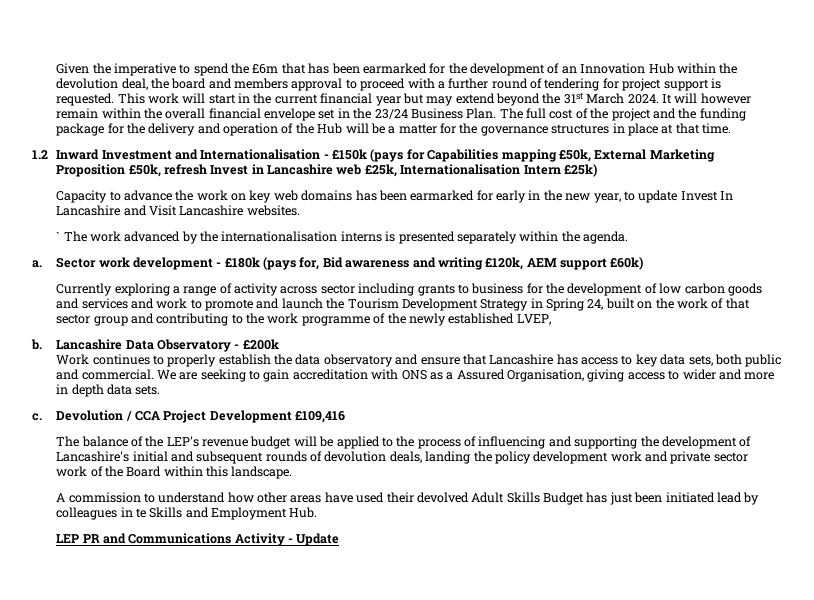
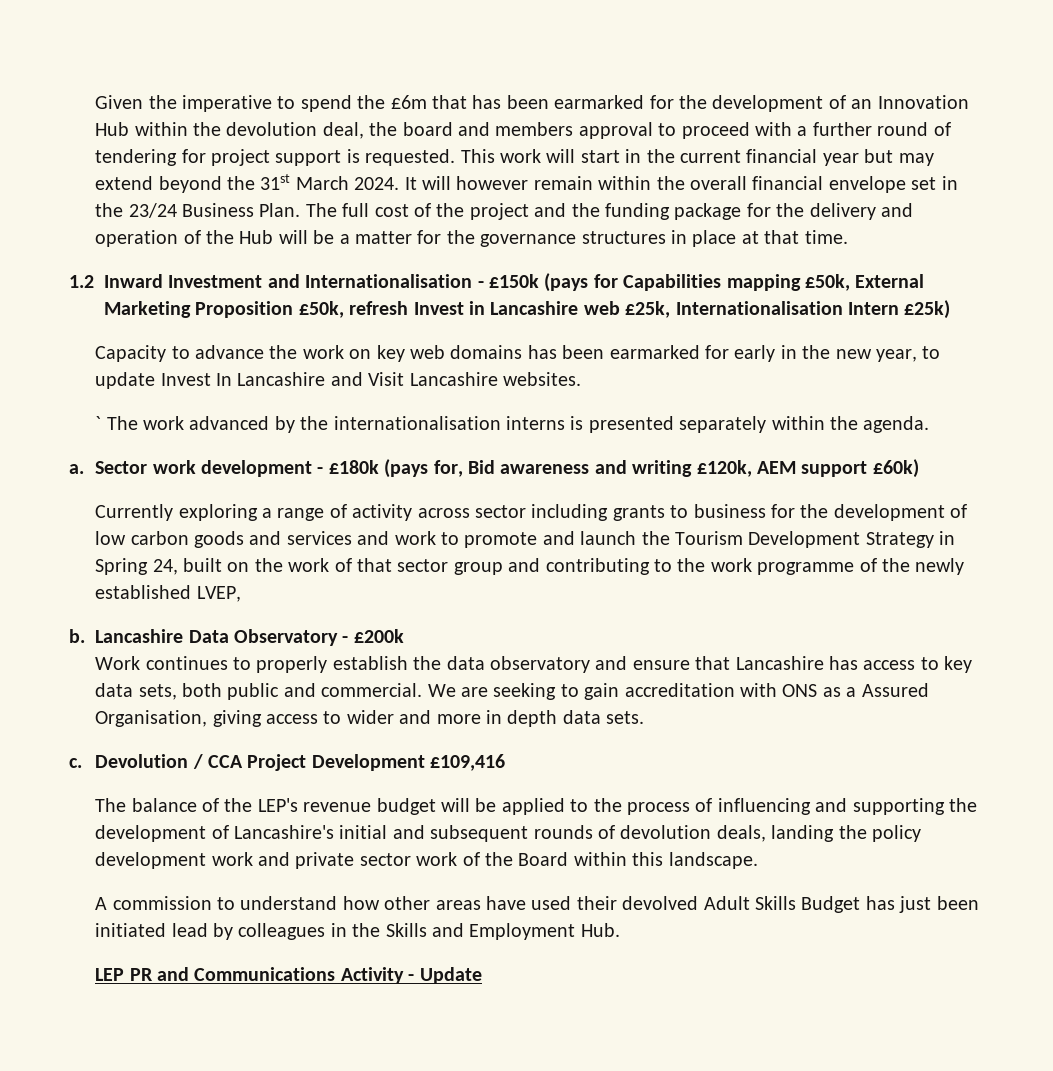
[135,508,146,518] te -> [352,923,381,937] the

